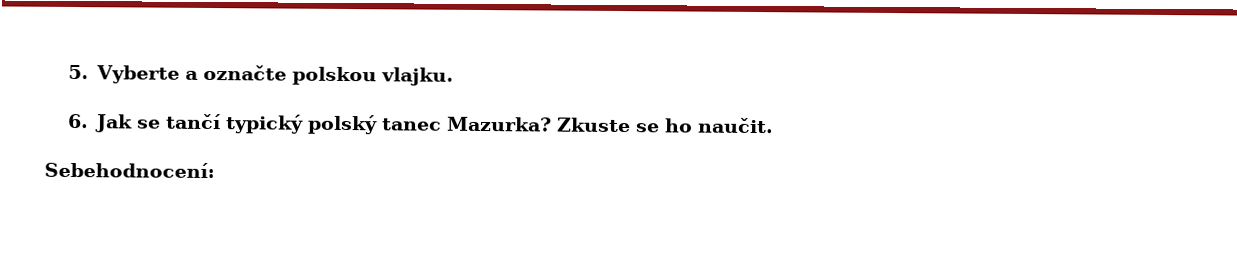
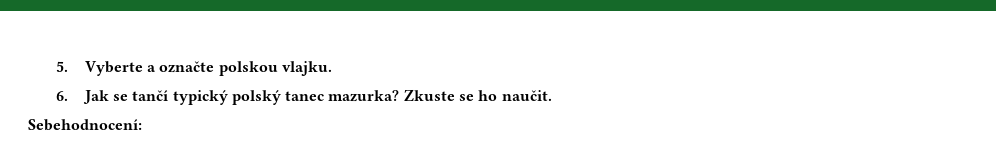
[447,116,553,132] Mazurka? -> [328,90,400,102] mazurka?

